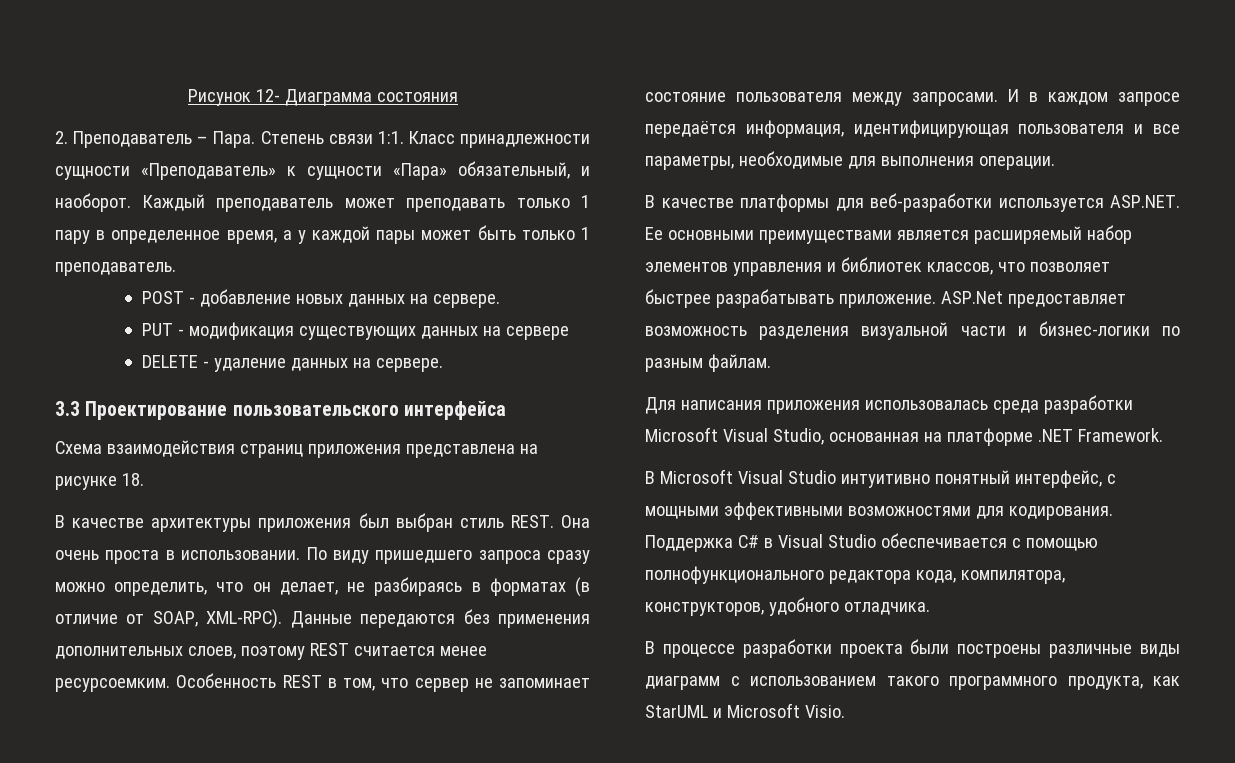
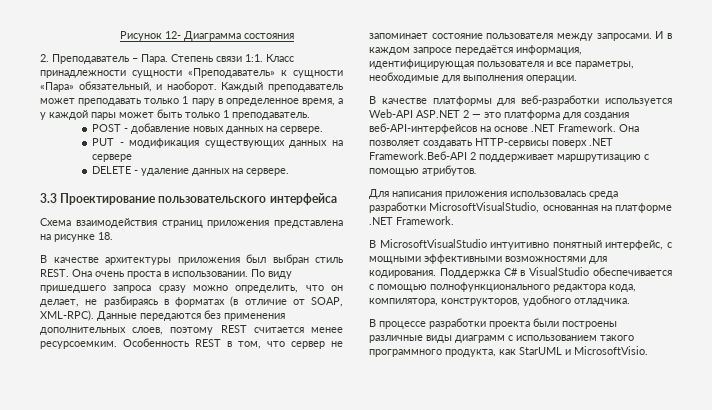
[1110,195,1180,208] [645,225,1132,244] [645,257,1110,276] [645,289,1126,308] [645,321,1180,340] [645,354,771,372] ASP.NET. Ее основными преимуществами является расширяемый набор элементов управления и библиотек классов, что позволяет быстрее разрабатывать приложение. ASP.Net предоставляет возможность разделения визуальной части и бизнес-логики по разным файлам. -> [369,109,629,120] [369,123,639,134] [369,138,613,148] [369,151,649,162] [369,165,477,176] Web-API ASP.NET 2 — это платформа для создания веб-API-интерфейсов на основе .NET Framework. Она позволяет создавать HTTP-сервисы поверх .NET Framework.Веб-API 2 поддерживает маршрутизацию с помощью атрибутов.
[645,427,824,445] Microsoft Visual Studio, -> [429,202,540,213] MicrosoftVisualStudio,
[659,469,836,484] Microsoft Visual Studio -> [379,239,487,248] MicrosoftVisualStudio
[777,534,876,548] Visual Studio -> [529,267,590,276] VisualStudio
[726,703,845,718] Microsoft Visio. -> [574,346,648,355] MicrosoftVisio.

